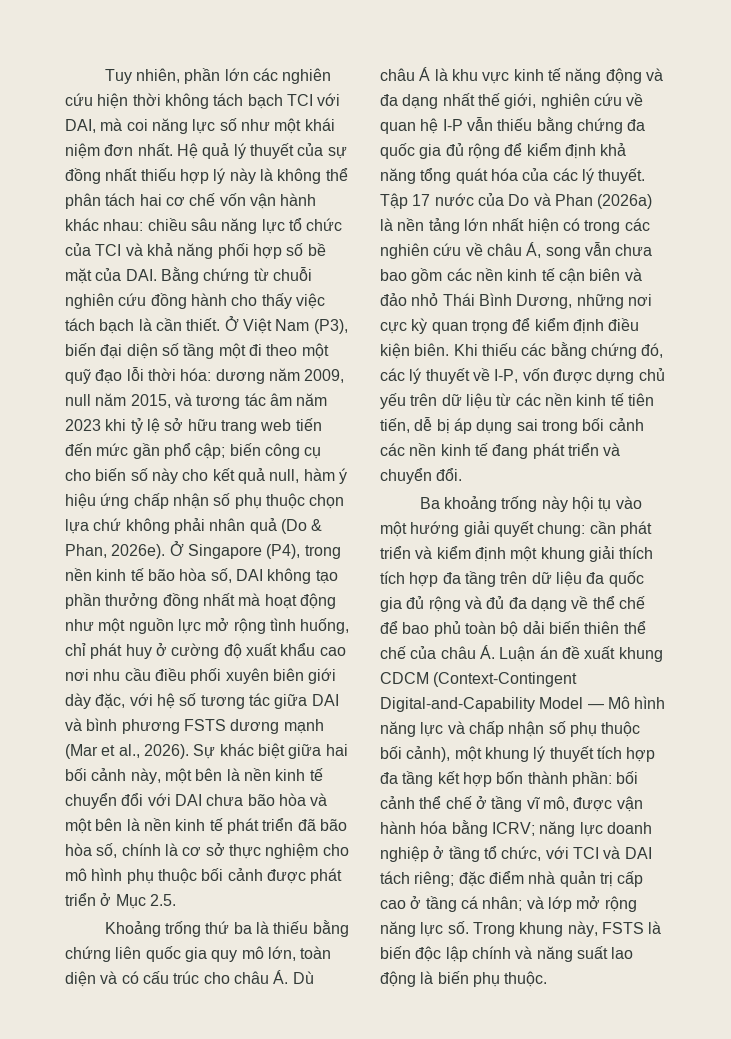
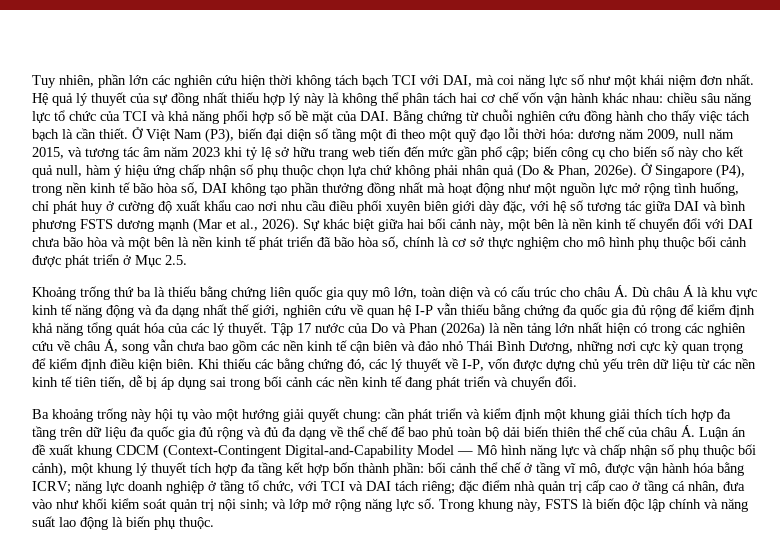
[482,896,523,911] nhân; -> [688,481,745,493] [32,498,268,512] nhân, đưa vào như khối kiểm soát quản trị nội sinh;

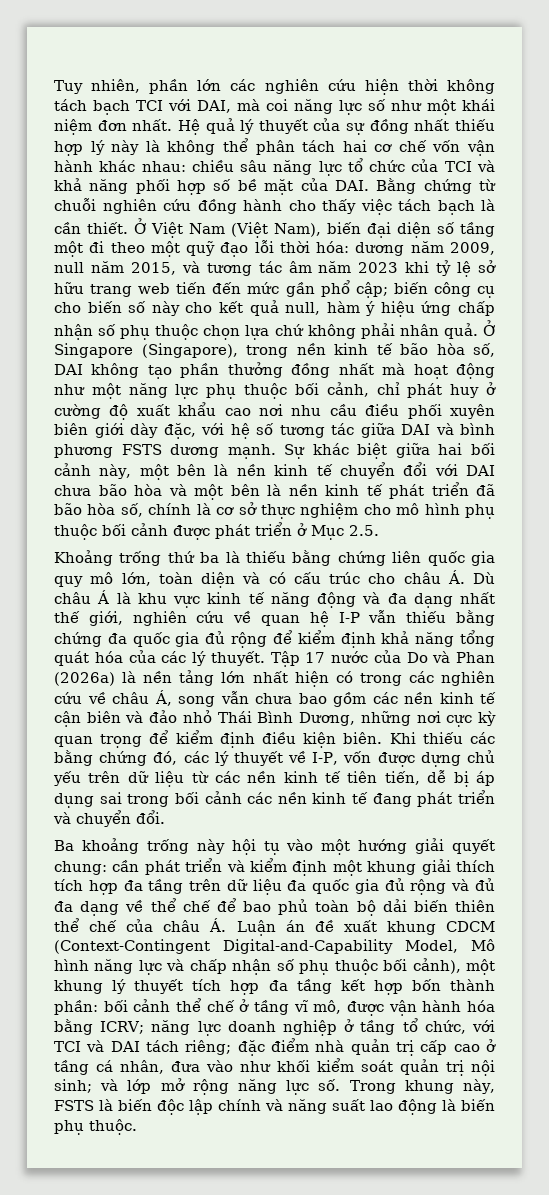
[205,128,234,143] (P3), -> [231,222,321,238] (Việt Nam),
[493,164,637,179] quả (Do & Phan, 2026e). -> [443,323,478,339] quả.
[716,164,745,179] (P4), -> [141,343,238,358] (Singapore),
[560,182,739,196] nguồn lực mở rộng tình huống, -> [128,382,369,399] năng lực phụ thuộc bối cảnh,
[158,218,299,233] mạnh (Mar et al., 2026). -> [227,444,276,459] mạnh.
[417,445,473,455] Model — -> [405,940,458,953] Model,

